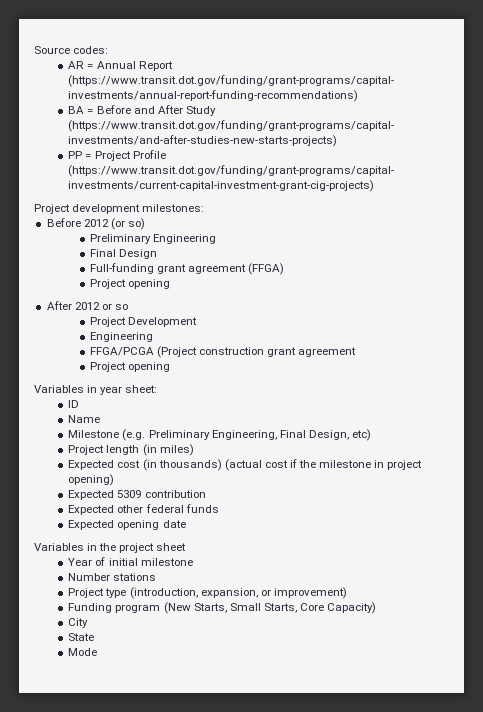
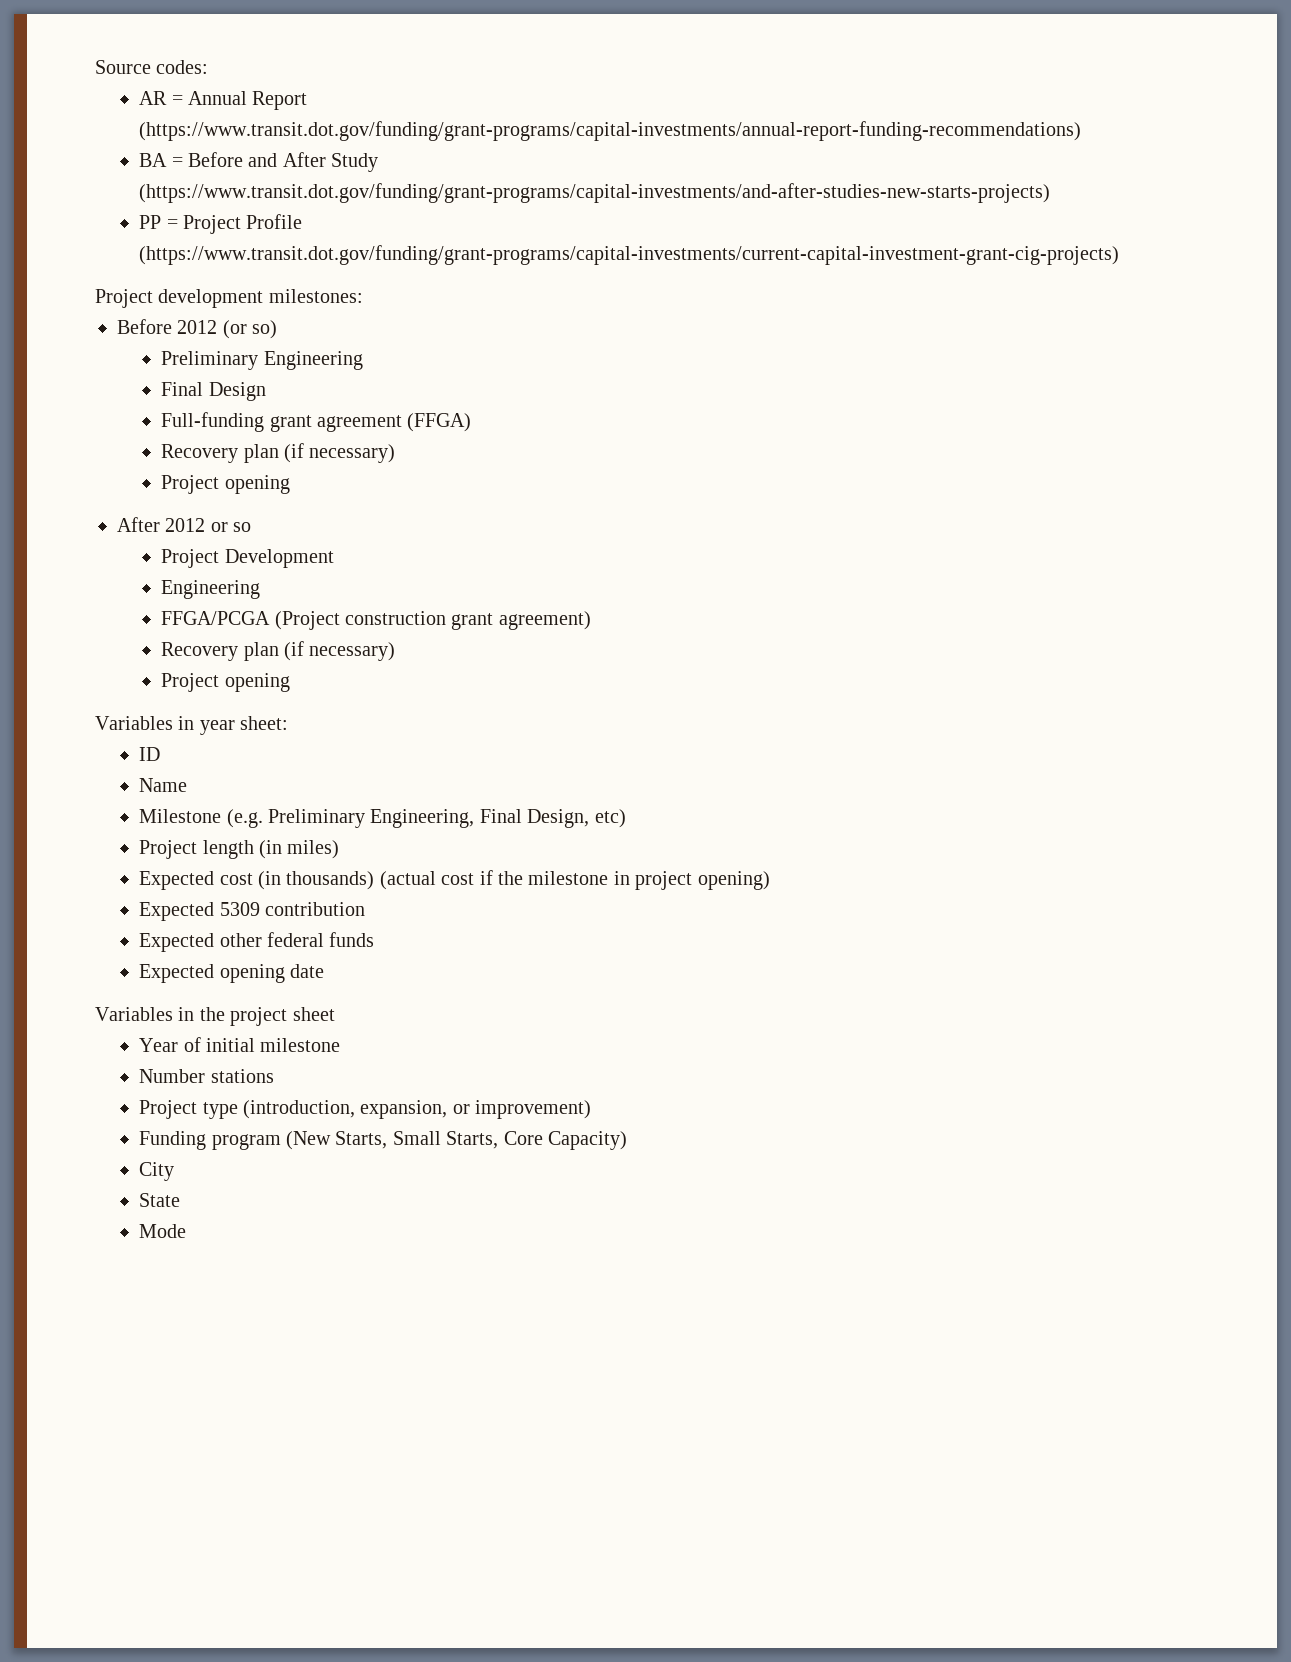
(285, 269) none -> [161,443,396,463] // Recovery plan (if necessary)
[298,347,357,357] agreement -> [498,611,591,630] [161,641,396,661] agreement) // Recovery plan (if necessary)

